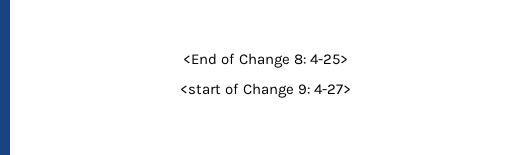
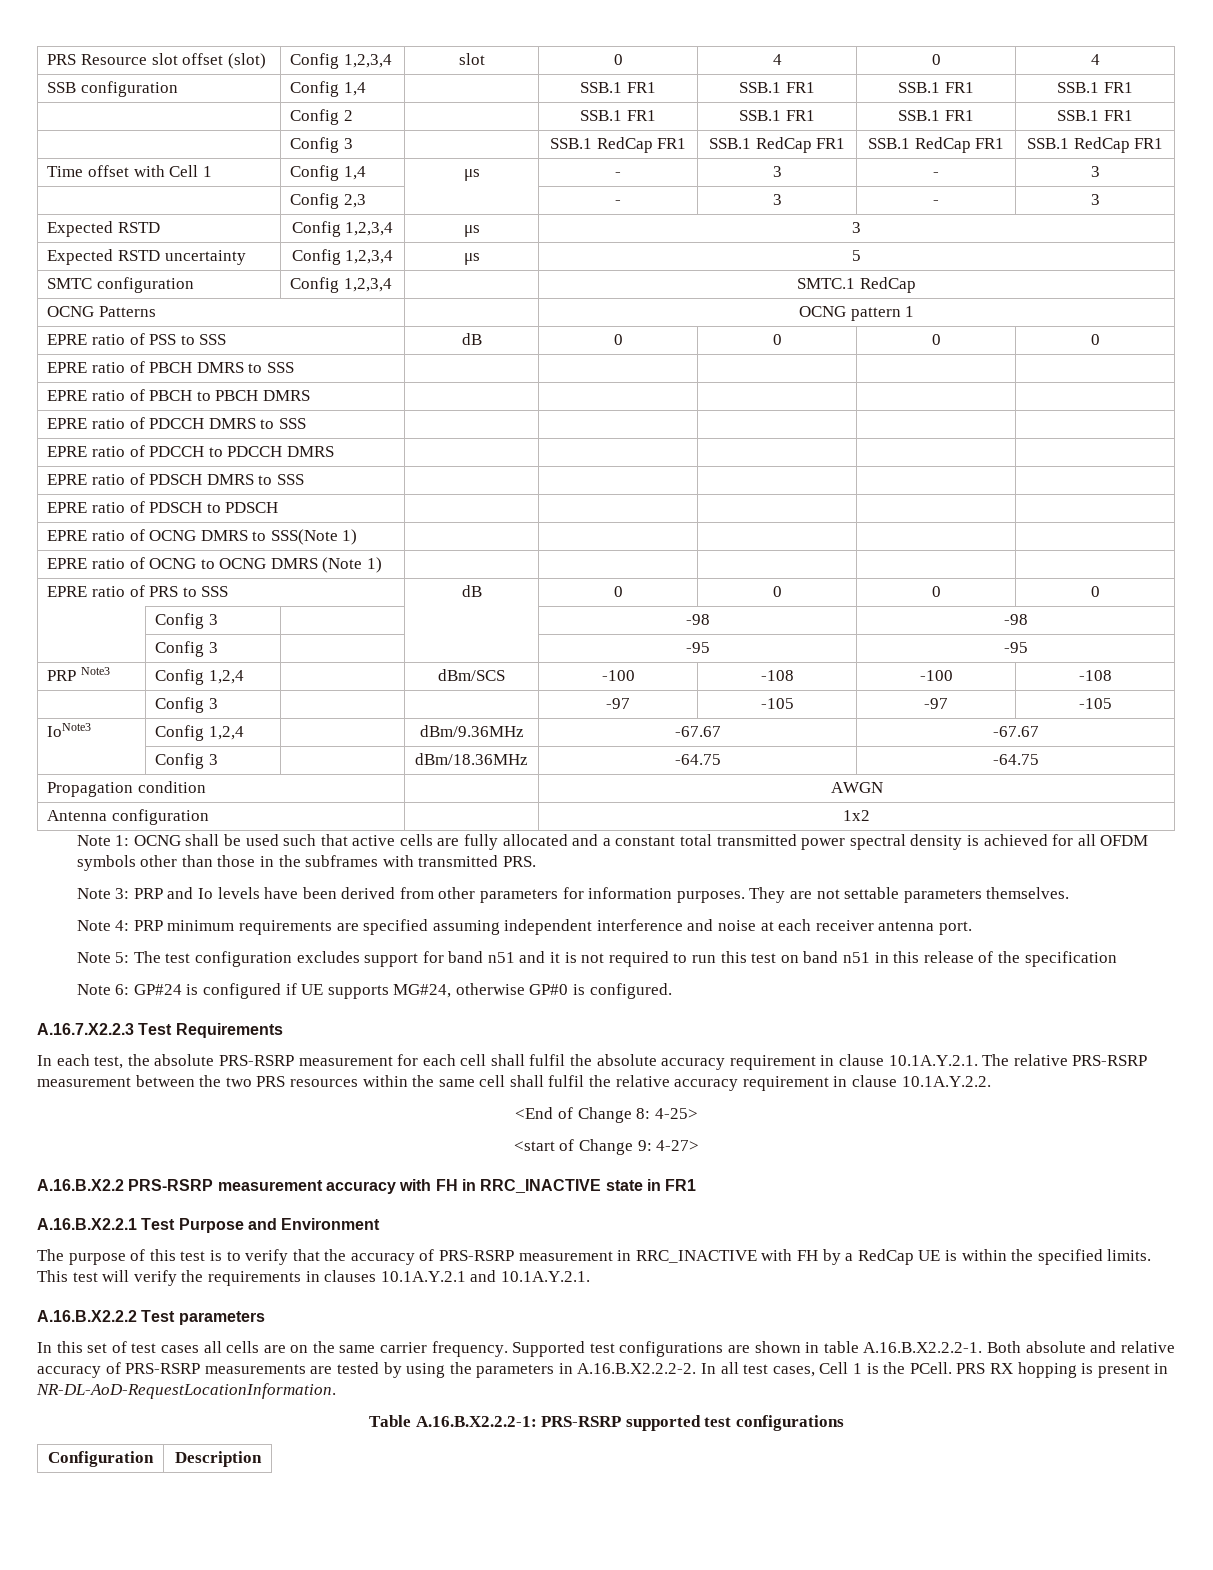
(183, 59) none -> [47,53,266,69] [290,53,392,69] [458,53,485,65] [613,54,623,65] [772,54,782,65] [931,54,941,65] [1090,54,1100,65] [47,81,178,97] [290,81,366,97] [580,82,656,93] [739,82,815,93] [898,82,974,93] [1057,82,1133,93] [290,109,353,125] [580,110,656,121] [739,110,815,121] [898,110,974,121] [1057,110,1133,121] [290,137,353,153] [549,137,687,153] [708,137,846,153] [867,137,1005,153] [1026,137,1164,153] [47,165,212,177] [290,165,366,181] [463,169,480,181] [615,172,621,177] [772,166,782,177] [933,172,939,177] [1090,166,1100,177] [290,193,366,209] [615,200,621,205] [772,194,782,205] [933,200,939,205] [1090,194,1100,205] [47,221,160,237] [291,221,394,237] [463,225,480,237] [852,222,862,233] [47,249,246,265] [291,249,394,265] [463,253,480,265] [852,250,862,261] [47,277,194,293] [290,277,392,293] [797,277,916,293] [47,306,156,317] [798,306,915,321] [47,333,227,345] [461,333,482,345] [613,334,623,345] [772,334,782,345] [931,334,941,345] [1090,334,1100,345] [47,361,294,373] [47,389,310,401] [47,417,306,429] [47,445,334,457] [47,473,304,485] [47,501,279,513] [47,529,358,545] [47,557,383,573] [47,585,229,597] [461,585,482,597] [613,586,623,597] [772,586,782,597] [931,586,941,597] [1090,586,1100,597] [155,613,218,629] [685,614,710,625] [1003,614,1028,625] [155,641,218,657] [685,642,710,653] [1003,642,1028,653] [47,667,110,681] [155,669,244,685] [438,669,505,681] [601,670,635,681] [760,670,794,681] [919,670,953,681] [1078,670,1112,681] [155,697,218,713] [606,698,630,709] [760,698,794,709] [924,698,948,709] [1078,698,1112,709] [47,723,92,737] [155,725,244,741] [419,725,524,737] [674,726,721,737] [992,726,1039,737] [155,753,218,769] [415,753,528,765] [674,754,721,765] [992,754,1039,765] [47,781,206,797] [830,782,883,793] [47,809,209,825] [843,810,871,821] [76,834,1149,850] [76,855,536,871] [76,887,1070,903] [76,919,973,935] [76,951,1117,967] [76,983,672,999] [37,1023,283,1038] [37,1054,1148,1070] [37,1075,991,1091] PRS Resource slot offset (slot) | Config 1,2,3,4 | slot | 0 | 4 | 0 | 4 // SSB configuration | Config 1,4 | | SSB.1 FR1 | SSB.1 FR1 | SSB.1 FR1 | SSB.1 FR1 // | Config 2 | | SSB.1 FR1 | SSB.1 FR1 | SSB.1 FR1 | SSB.1 FR1 // | Config 3 | | SSB.1 RedCap FR1 | SSB.1 RedCap FR1 | SSB.1 RedCap FR1 | SSB.1 RedCap FR1 // Time offset with Cell 1 | Config 1,4 | μs | - | 3 | - | 3 // | Config 2,3 | | - | 3 | - | 3 // Expected RSTD | Config 1,2,3,4 | μs | 3 // Expected RSTD uncertainty | Config 1,2,3,4 | μs | 5 // SMTC configuration | Config 1,2,3,4 | | SMTC.1 RedCap // OCNG Patterns | | OCNG pattern 1 // EPRE ratio of PSS to SSS | dB | 0 | 0 | 0 | 0 // EPRE ratio of PBCH DMRS to SSS | | | | | // EPRE ratio of PBCH to PBCH DMRS | | | | | // EPRE ratio of PDCCH DMRS to SSS | | | | | // EPRE ratio of PDCCH to PDCCH DMRS | | | | | // EPRE ratio of PDSCH DMRS to SSS | | | | | // EPRE ratio of PDSCH to PDSCH | | | | | // EPRE ratio of OCNG DMRS to SSS(Note 1) | | | | | // EPRE ratio of OCNG to OCNG DMRS (Note 1) | | | | | // EPRE ratio of PRS to SSS | dB | 0 | 0 | 0 | 0 // | Config 3 | | | -98 | -98 // | Config 3 | | | -95 | -95 // PRP Note3 | Config 1,2,4 | | dBm/SCS | -100 | -108 | -100 | -108 // | Config 3 | | | -97 | -105 | -97 | -105 // IoNote3 | Config 1,2,4 | | dBm/9.36MHz | -67.67 | -67.67 // | Config 3 | | dBm/18.36MHz | -64.75 | -64.75 // Propagation condition | | AWGN // Antenna configuration | | 1x2 // Note 1: OCNG shall be used such that active cells are fully allocated and a constant total transmitted power spectral density is achieved for all OFDM symbols other than those in the subframes with transmitted PRS. // Note 3: PRP and Io levels have been derived from other parameters for information purposes. They are not settable parameters themselves. // Note 4: PRP minimum requirements are specified assuming independent interference and noise at each receiver antenna port. // Note 5: The test configuration excludes support for band n51 and it is not required to run this test on band n51 in this release of the specification // Note 6: GP#24 is configured if UE supports MG#24, otherwise GP#0 is configured. // A.16.7.X2.2.3 Test Requirements // In each test, the absolute PRS-RSRP measurement for each cell shall fulfil the absolute accuracy requirement in clause 10.1A.Y.2.1. The relative PRS-RSRP measurement between the two PRS resources within the same cell shall fulfil the relative accuracy requirement in clause 10.1A.Y.2.2. //
(351, 89) none -> [37,1179,697,1194] [37,1218,381,1233] [37,1249,1152,1265] [37,1270,590,1286] [37,1310,265,1325] [37,1341,1175,1357] [37,1362,1169,1378] [36,1383,336,1399] [369,1415,844,1431] [48,1451,154,1467] [174,1451,262,1467] // A.16.B.X2.2 PRS-RSRP measurement accuracy with FH in RRC_INACTIVE state in FR1 // A.16.B.X2.2.1 Test Purpose and Environment // The purpose of this test is to verify that the accuracy of PRS-RSRP measurement in RRC_INACTIVE with FH by a RedCap UE is within the specified limits. This test will verify the requirements in clauses 10.1A.Y.2.1 and 10.1A.Y.2.1. // A.16.B.X2.2.2 Test parameters // In this set of test cases all cells are on the same carrier frequency. Supported test configurations are shown in table A.16.B.X2.2.2-1. Both absolute and relative accuracy of PRS-RSRP measurements are tested by using the parameters in A.16.B.X2.2.2-2. In all test cases, Cell 1 is the PCell. PRS RX hopping is present in NR-DL-AoD-RequestLocationInformation. // Table A.16.B.X2.2.2-1: PRS-RSRP supported test configurations // Configuration | Description

